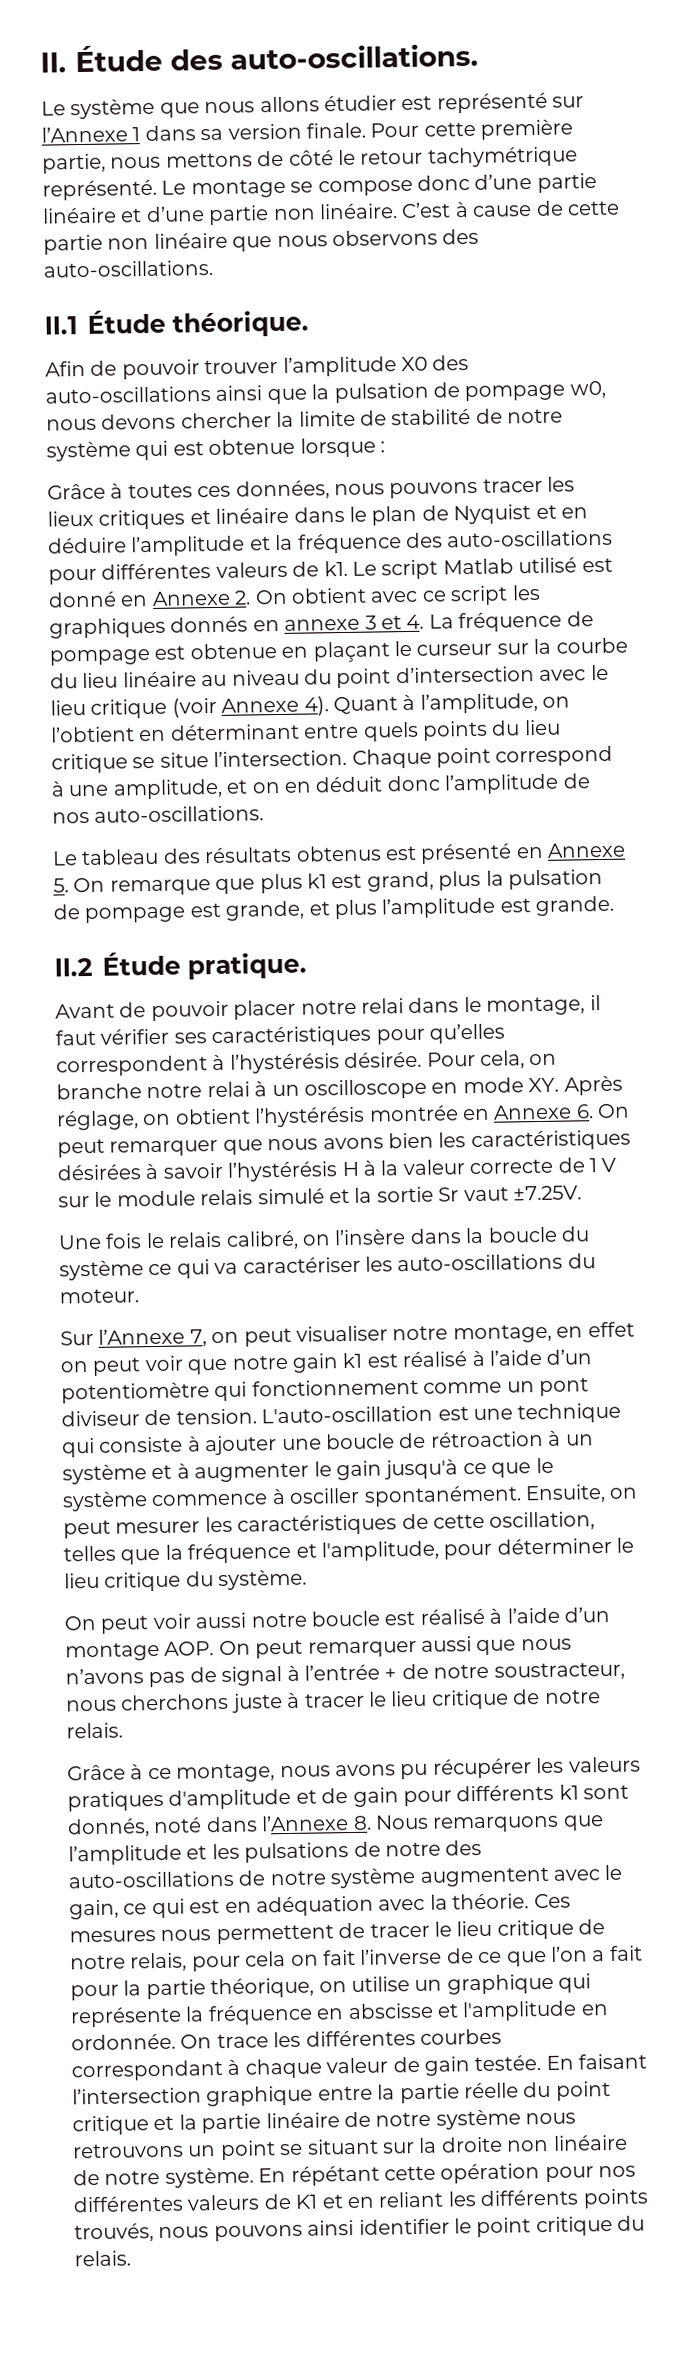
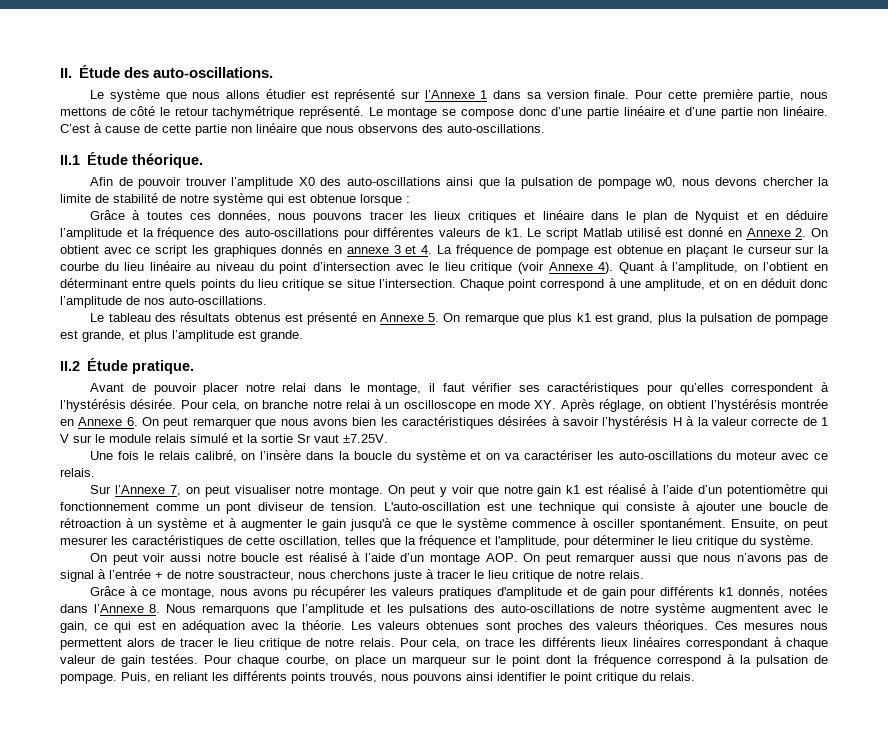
[148,1259,210,1279] ce qui -> [470,451,501,460] et on
[59,1288,139,1304] moteur. -> [736,451,829,460] [60,468,95,477] moteur avec ce relais.
[452,1321,635,1344] [60,1357,142,1376] montage, en effet on peut -> [328,485,447,497] montage. On peut y
[583,1784,630,1800] [67,1817,203,1838] sont donnés, noté -> [738,586,828,598] donnés, notées
[353,1841,441,1857] de notre -> (469, 610) none
(530, 1901) none -> [350,620,709,633] Les valeurs obtenues sont proches des valeurs théoriques.
(334, 1934) none -> [127,638,156,647] alors
[130,1945,643,1972] [70,1973,592,2001] [70,2000,609,2028] [71,2028,502,2051] relais, pour cela on fait l’inverse de ce que l’on a fait pour la partie théorique, on utilise un graphique qui représente la fréquence en abscisse et l'amplitude en ordonnée. On trace les différentes courbes -> [359,637,682,649] relais. Pour cela, on trace les différents lieux linéaires
[474,2053,648,2072] [72,2081,611,2107] [72,2109,577,2136] [72,2134,628,2161] [73,2163,637,2188] [73,2193,343,2213] testée. En faisant l’intersection graphique entre la partie réelle du point critique et la partie linéaire de notre système nous retrouvons un point se situant sur la droite non linéaire de notre système. En répétant cette opération pour nos différentes valeurs de K1 et -> [151,654,828,667] [60,672,151,684] testées. Pour chaque courbe, on place un marqueur sur le point dont la fréquence correspond à la pulsation de pompage. Puis,

